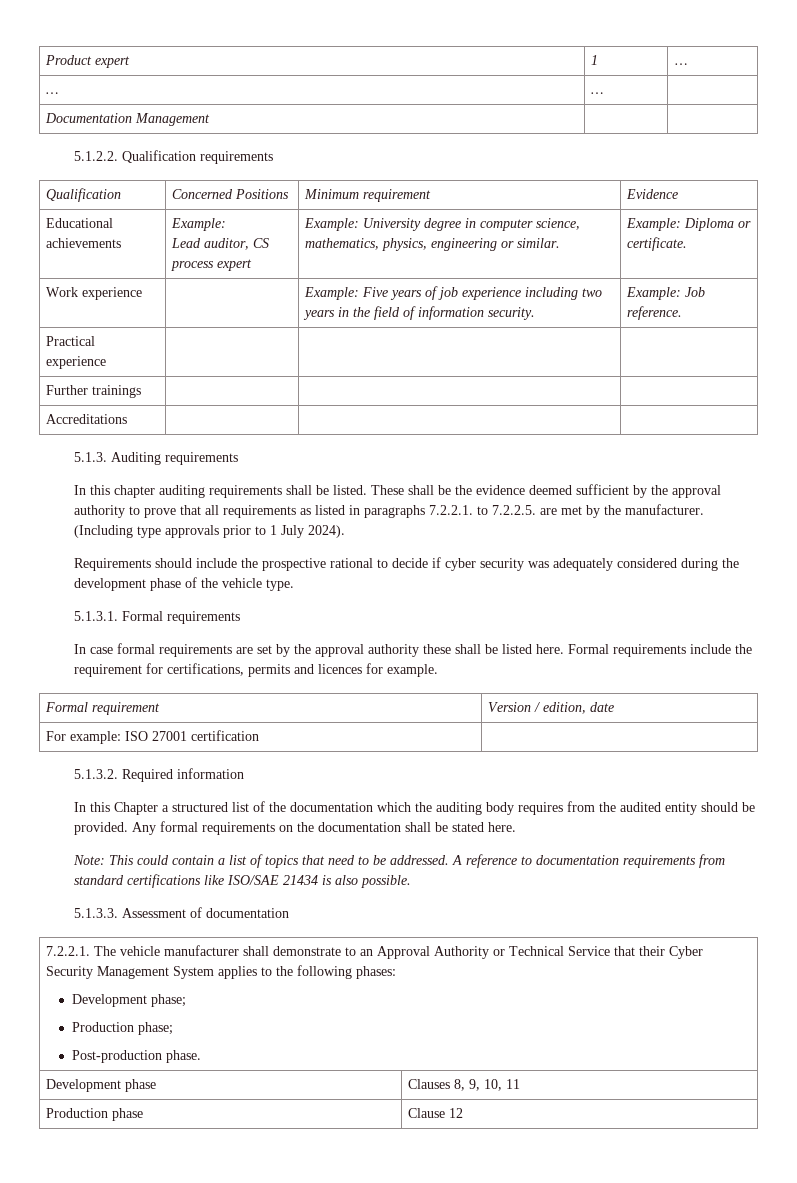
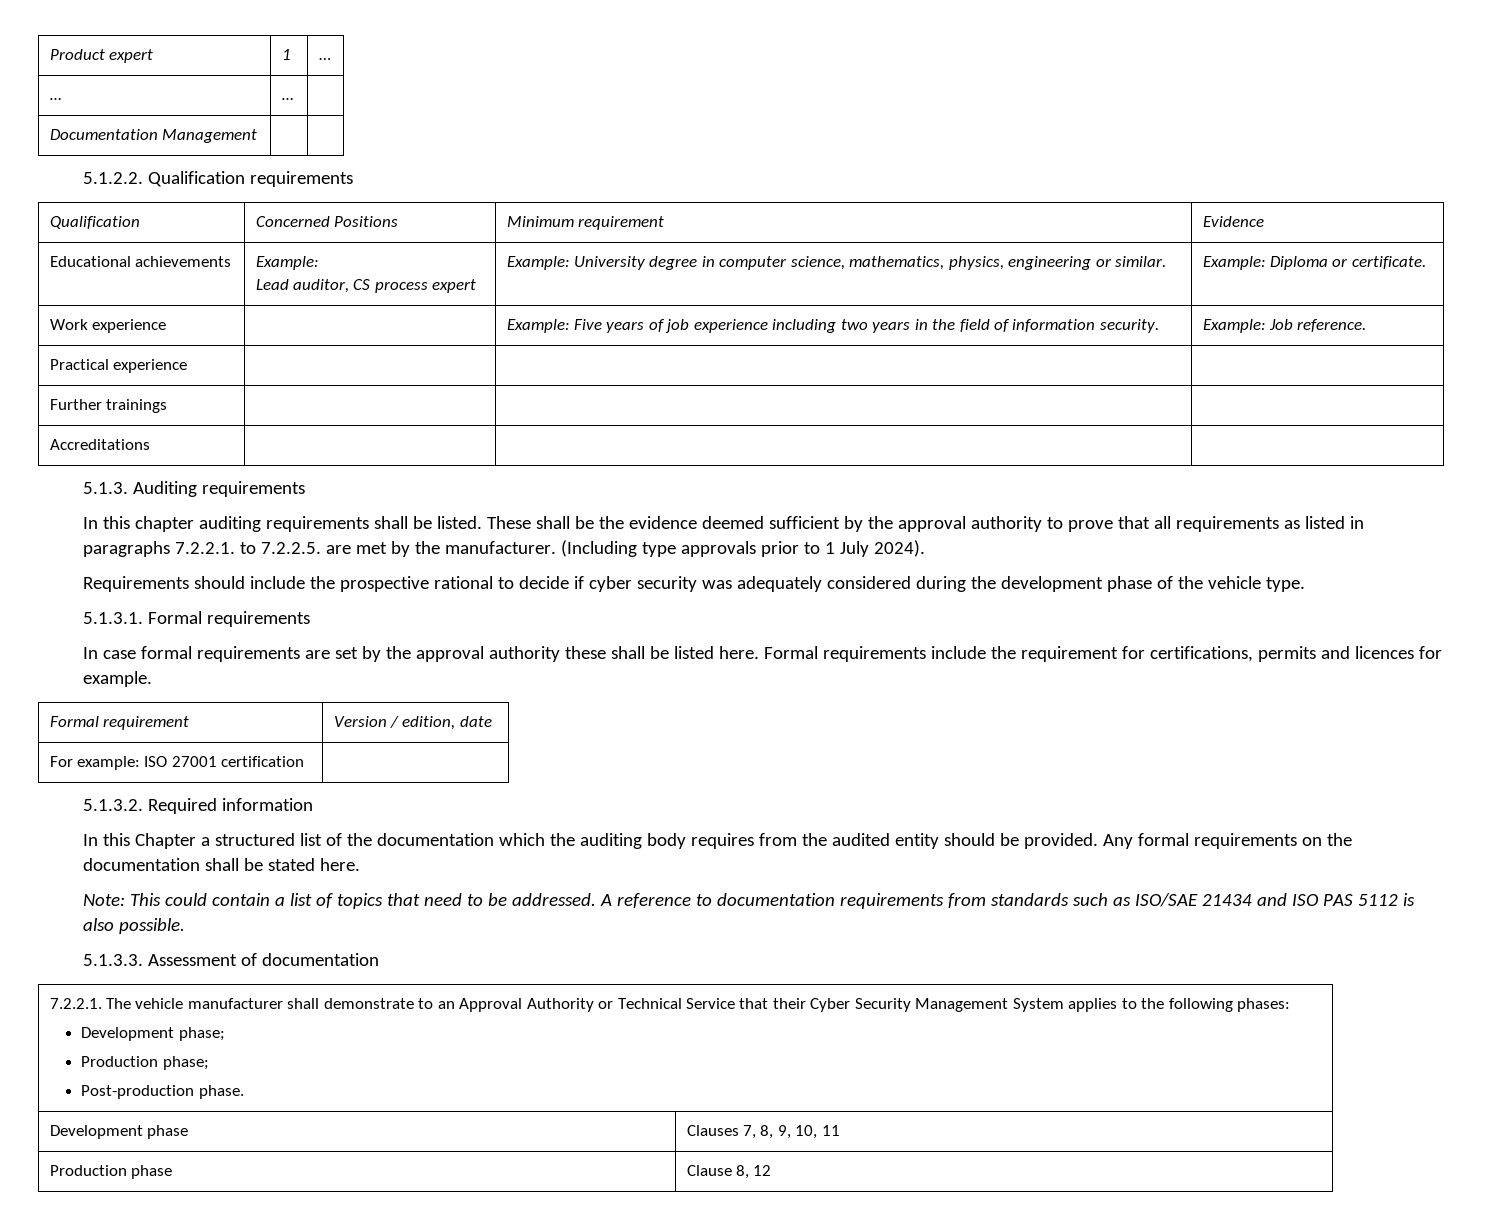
[73,874,318,888] standard certifications like ISO/SAE 21434 -> [990,893,1398,907] standards such as ISO/SAE 21434 and ISO PAS 5112
(451, 1084) none -> [743,1125,757,1139] 7,
(446, 1113) none -> [736,1165,750,1179] 8,

